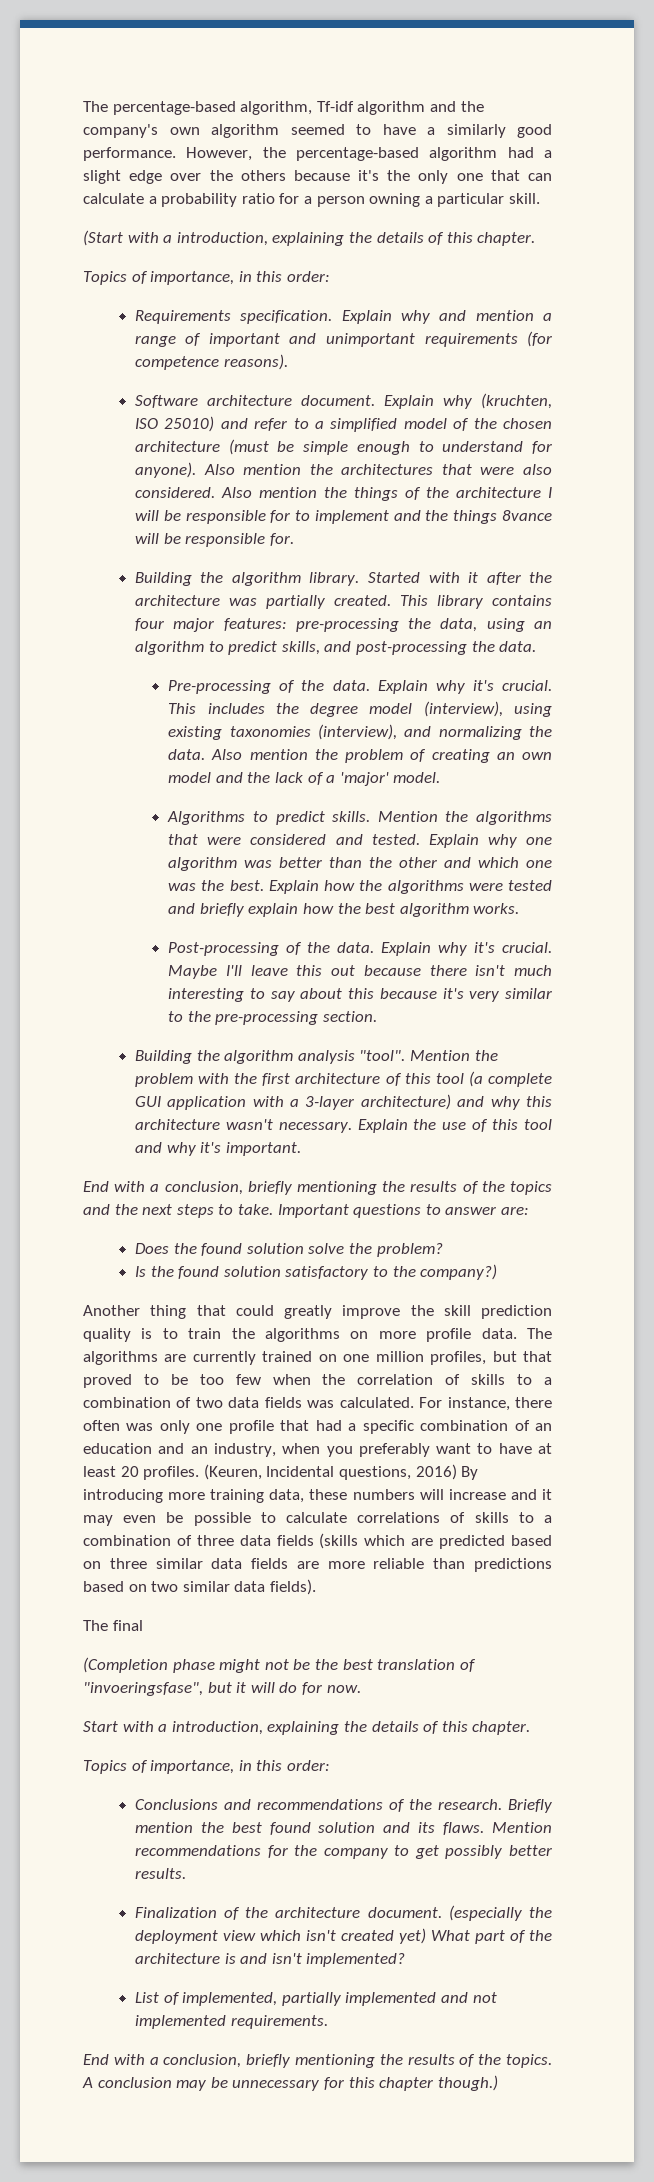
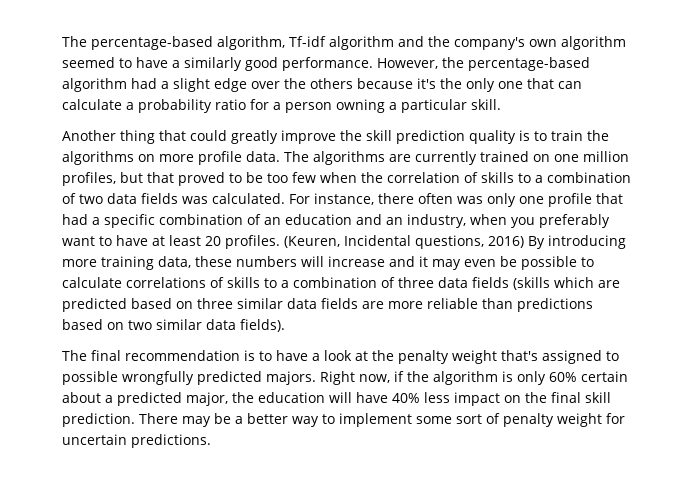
[83,230,536,246] [83,271,330,285] [134,310,552,324] [134,331,552,347] [134,354,288,370] [134,393,552,409] [134,416,552,432] [134,439,552,455] [134,462,552,478] [134,487,552,501] [134,510,552,524] [134,533,294,547] [134,572,552,586] [134,595,552,609] [134,618,552,632] [134,641,537,655] [168,680,552,694] [168,701,552,717] [168,724,552,740] [168,749,552,763] [168,772,441,786] [167,811,552,825] [168,834,552,848] [168,857,552,871] [168,880,552,894] [168,903,520,917] [168,942,552,956] [168,965,552,979] [168,988,552,1002] [168,1011,378,1025] [134,1050,498,1064] [134,1071,552,1087] [134,1094,552,1110] [134,1119,552,1133] [134,1142,301,1156] [83,1181,552,1195] [83,1204,529,1218] [134,1243,443,1257] [134,1264,498,1280] // (Start with a introduction, explaining the details of this chapter. // Topics of importance, in this order: // Requirements specification. Explain why and mention a range of important and unimportant requirements (for competence reasons). // Software architecture document. Explain why (kruchten, ISO 25010) and refer to a simplified model of the chosen architecture (must be simple enough to understand for anyone). Also mention the architectures that were also considered. Also mention the things of the architecture I will be responsible for to implement and the things 8vance will be responsible for. // Building the algorithm library. Started with it after the architecture was partially created. This library contains four major features: pre-processing the data, using an algorithm to predict skills, and post-processing the data. // Pre-processing of the data. Explain why it's crucial. This includes the degree model (interview), using existing taxonomies (interview), and normalizing the data. Also mention the problem of creating an own model and the lack of a 'major' model. // Algorithms to predict skills. Mention the algorithms that were considered and tested. Explain why one algorithm was better than the other and which one was the best. Explain how the algorithms were tested and briefly explain how the best algorithm works. // Post-processing of the data. Explain why it's crucial. Maybe I'll leave this out because there isn't much interesting to say about this because it's very similar to the pre-processing section. // Building the algorithm analysis "tool". Mention the problem with the first architecture of this tool (a complete GUI application with a 3-layer architecture) and why this architecture wasn't necessary. Explain the use of this tool and why it's important. // End with a conclusion, briefly mentioning the results of the topics and the next steps to take. Important questions to answer are: // Does the found solution solve the problem? // Is the found solution satisfactory to the company?) -> (501, 104) none
[83,1657,476,1673] [83,1682,361,1696] [83,1721,531,1735] [83,1760,330,1774] [134,1799,552,1813] [134,1822,552,1835] [134,1845,552,1859] [134,1868,186,1879] [134,1905,552,1921] [134,1928,552,1944] [134,1953,406,1967] [134,1992,497,2006] [134,2015,328,2029] [83,2054,552,2068] [82,2075,498,2091] // (Completion phase might not be the best translation of "invoeringsfase", but it will do for now. // Start with a introduction, explaining the details of this chapter. // Topics of importance, in this order: // Conclusions and recommendations of the research. Briefly mention the best found solution and its flaws. Mention recommendations for the company to get possibly better results. // Finalization of the architecture document. (especially the deployment view which isn't created yet) What part of the architecture is and isn't implemented? // List of implemented, partially implemented and not implemented requirements. // End with a conclusion, briefly mentioning the results of the topics. A conclusion may be unnecessary for this chapter though.) -> [125,350,619,364] [62,371,628,385] [62,392,611,406] [62,413,625,427] [62,434,211,448] recommendation is to have a look at the penalty weight that's assigned to possible wrongfully predicted majors. Right now, if the algorithm is only 60% certain about a predicted major, the education will have 40% less impact on the final skill prediction. There may be a better way to implement some sort of penalty weight for uncertain predictions.

